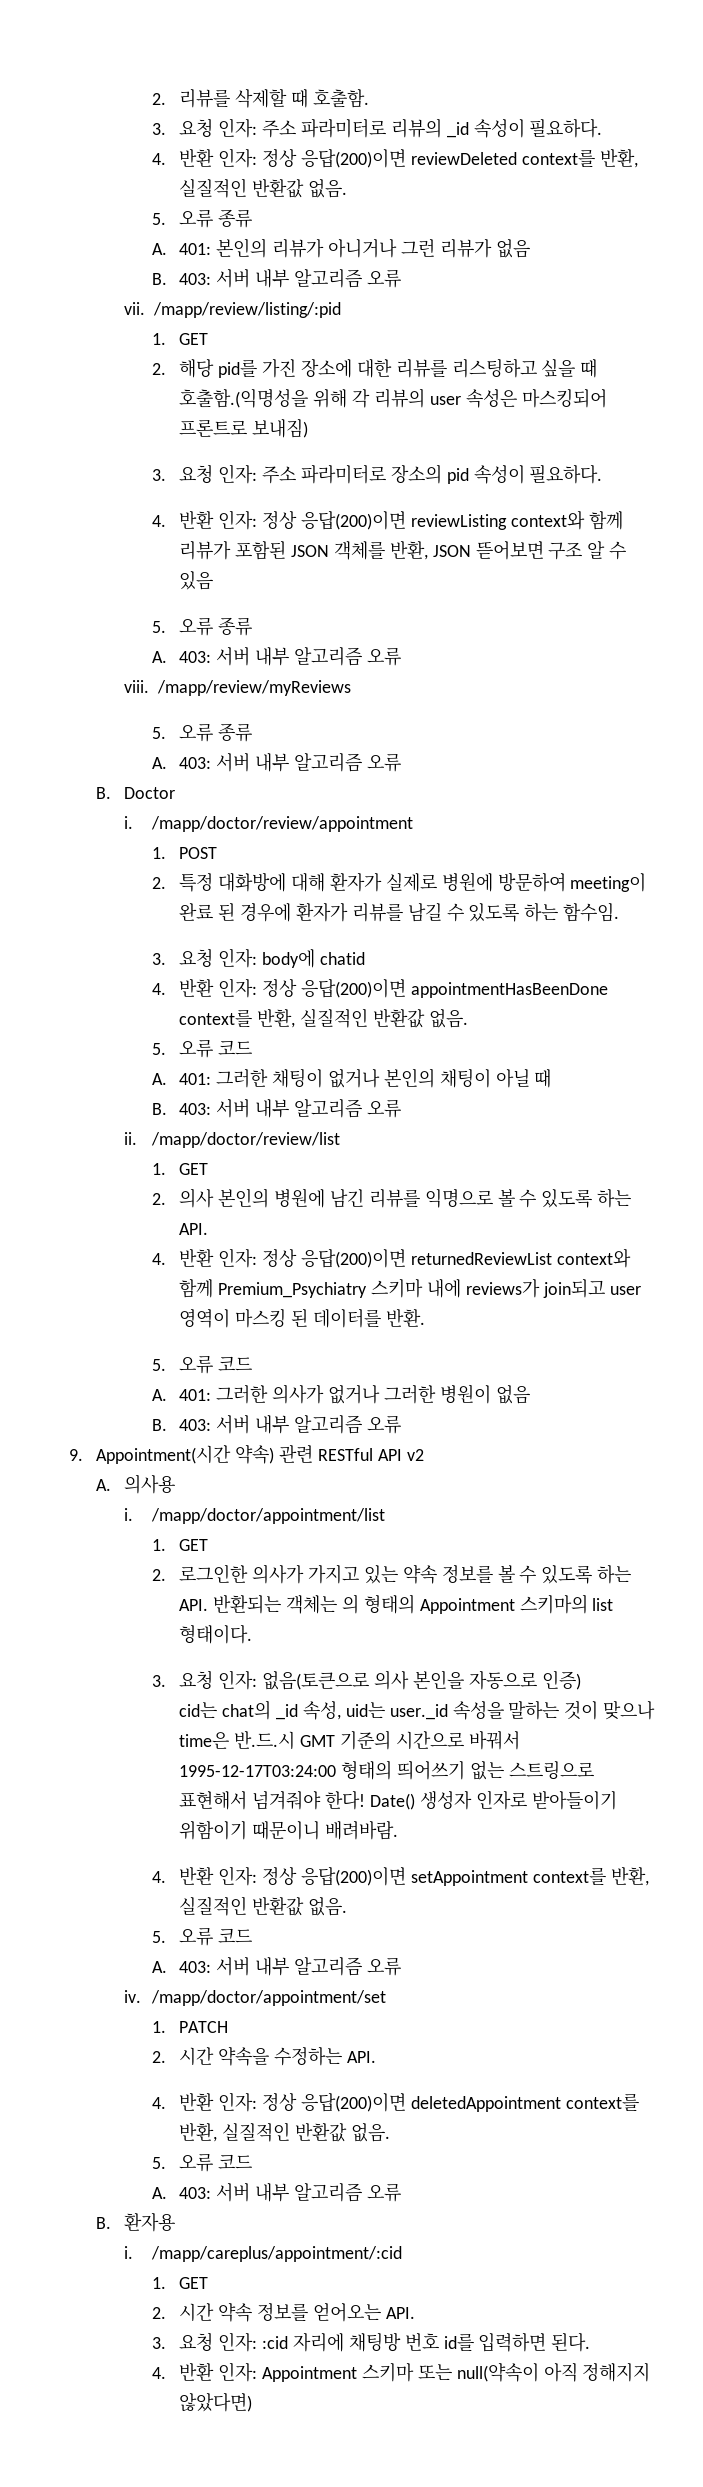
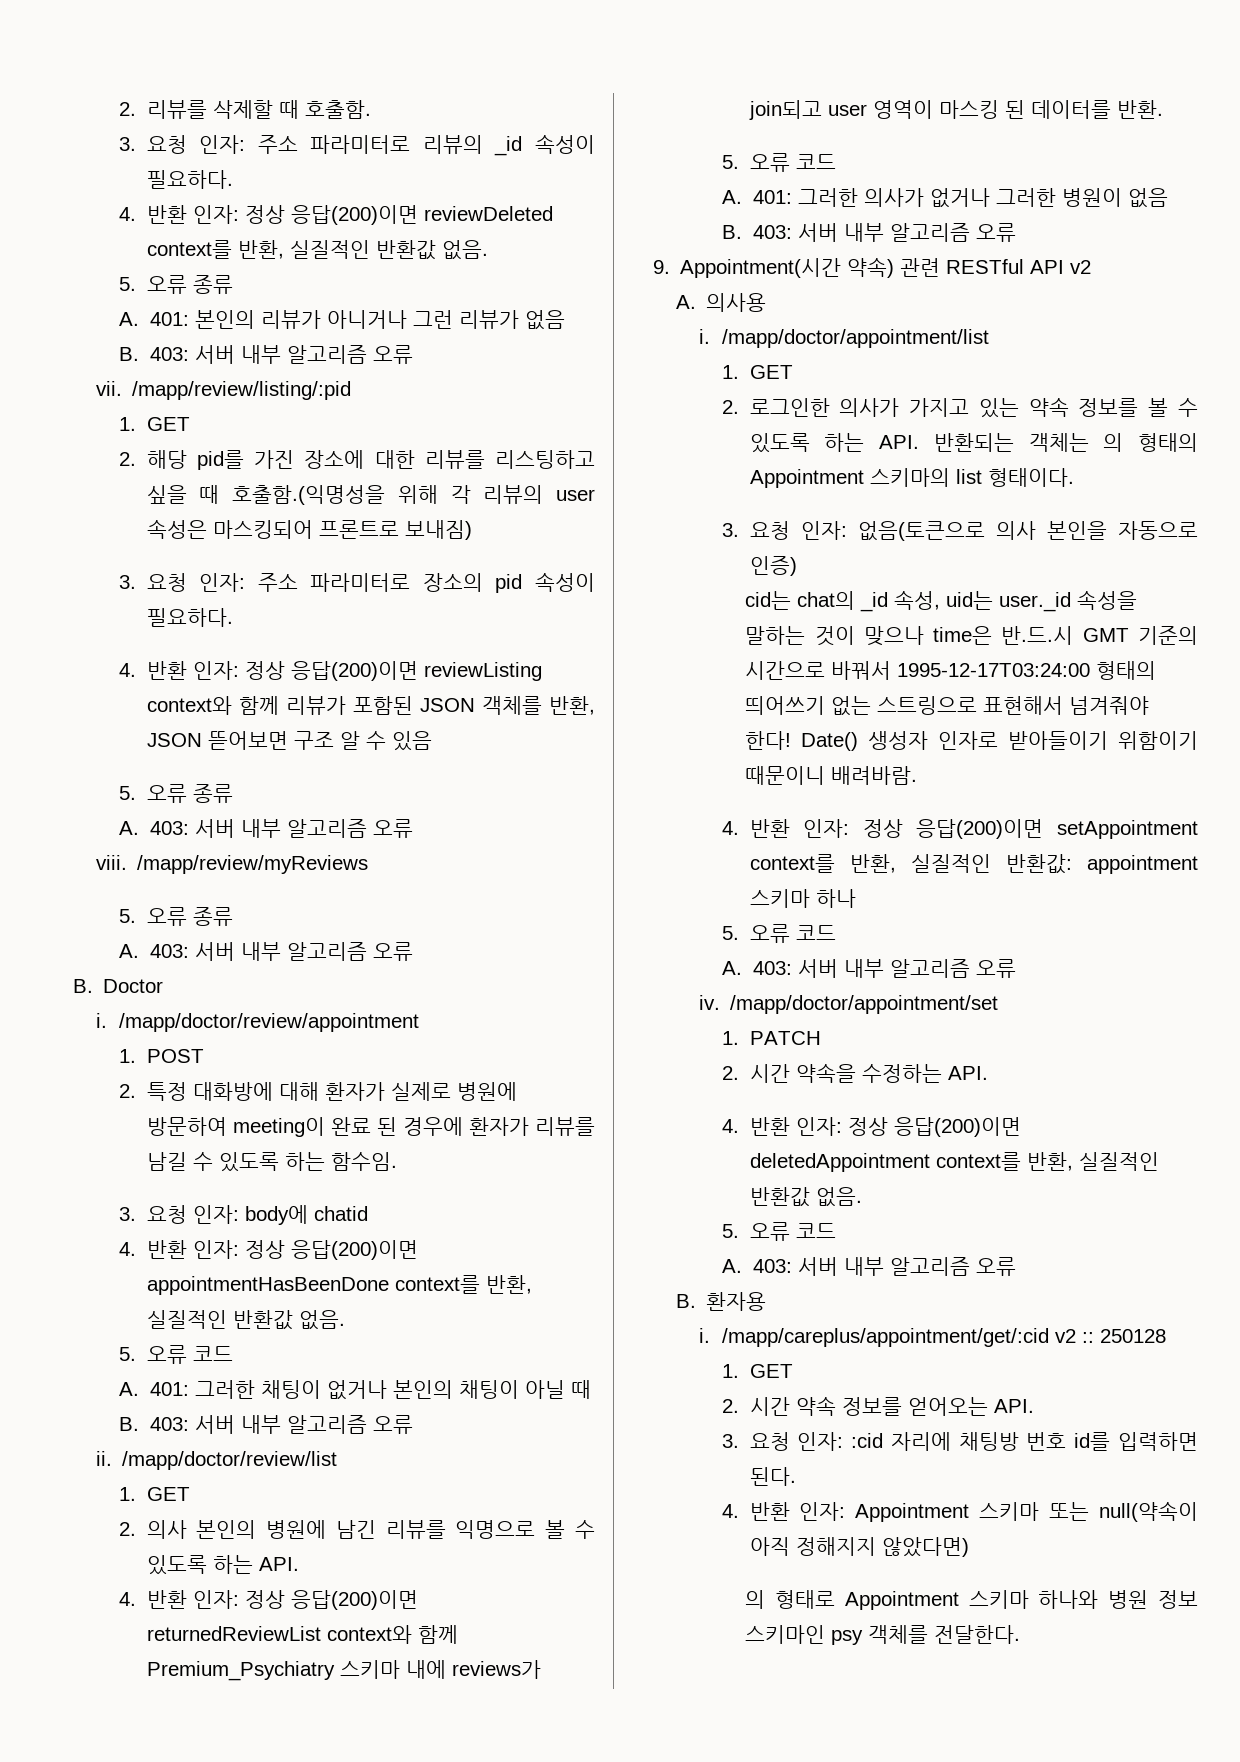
[252,1897,348,1916] 반환값 없음. -> [1005,854,1198,874] [749,889,856,908] 반환값: appointment 스키마 하나
[150,2246,402,2262] /mapp/careplus/appointment/:cid -> [722,1328,1167,1347] /mapp/careplus/appointment/get/:cid v2 :: 250128
(253, 2402) none -> [745,1590,1198,1610] [745,1625,1021,1645] // 의 형태로 Appointment 스키마 하나와 병원 정보 스키마인 psy 객체를 전달한다.

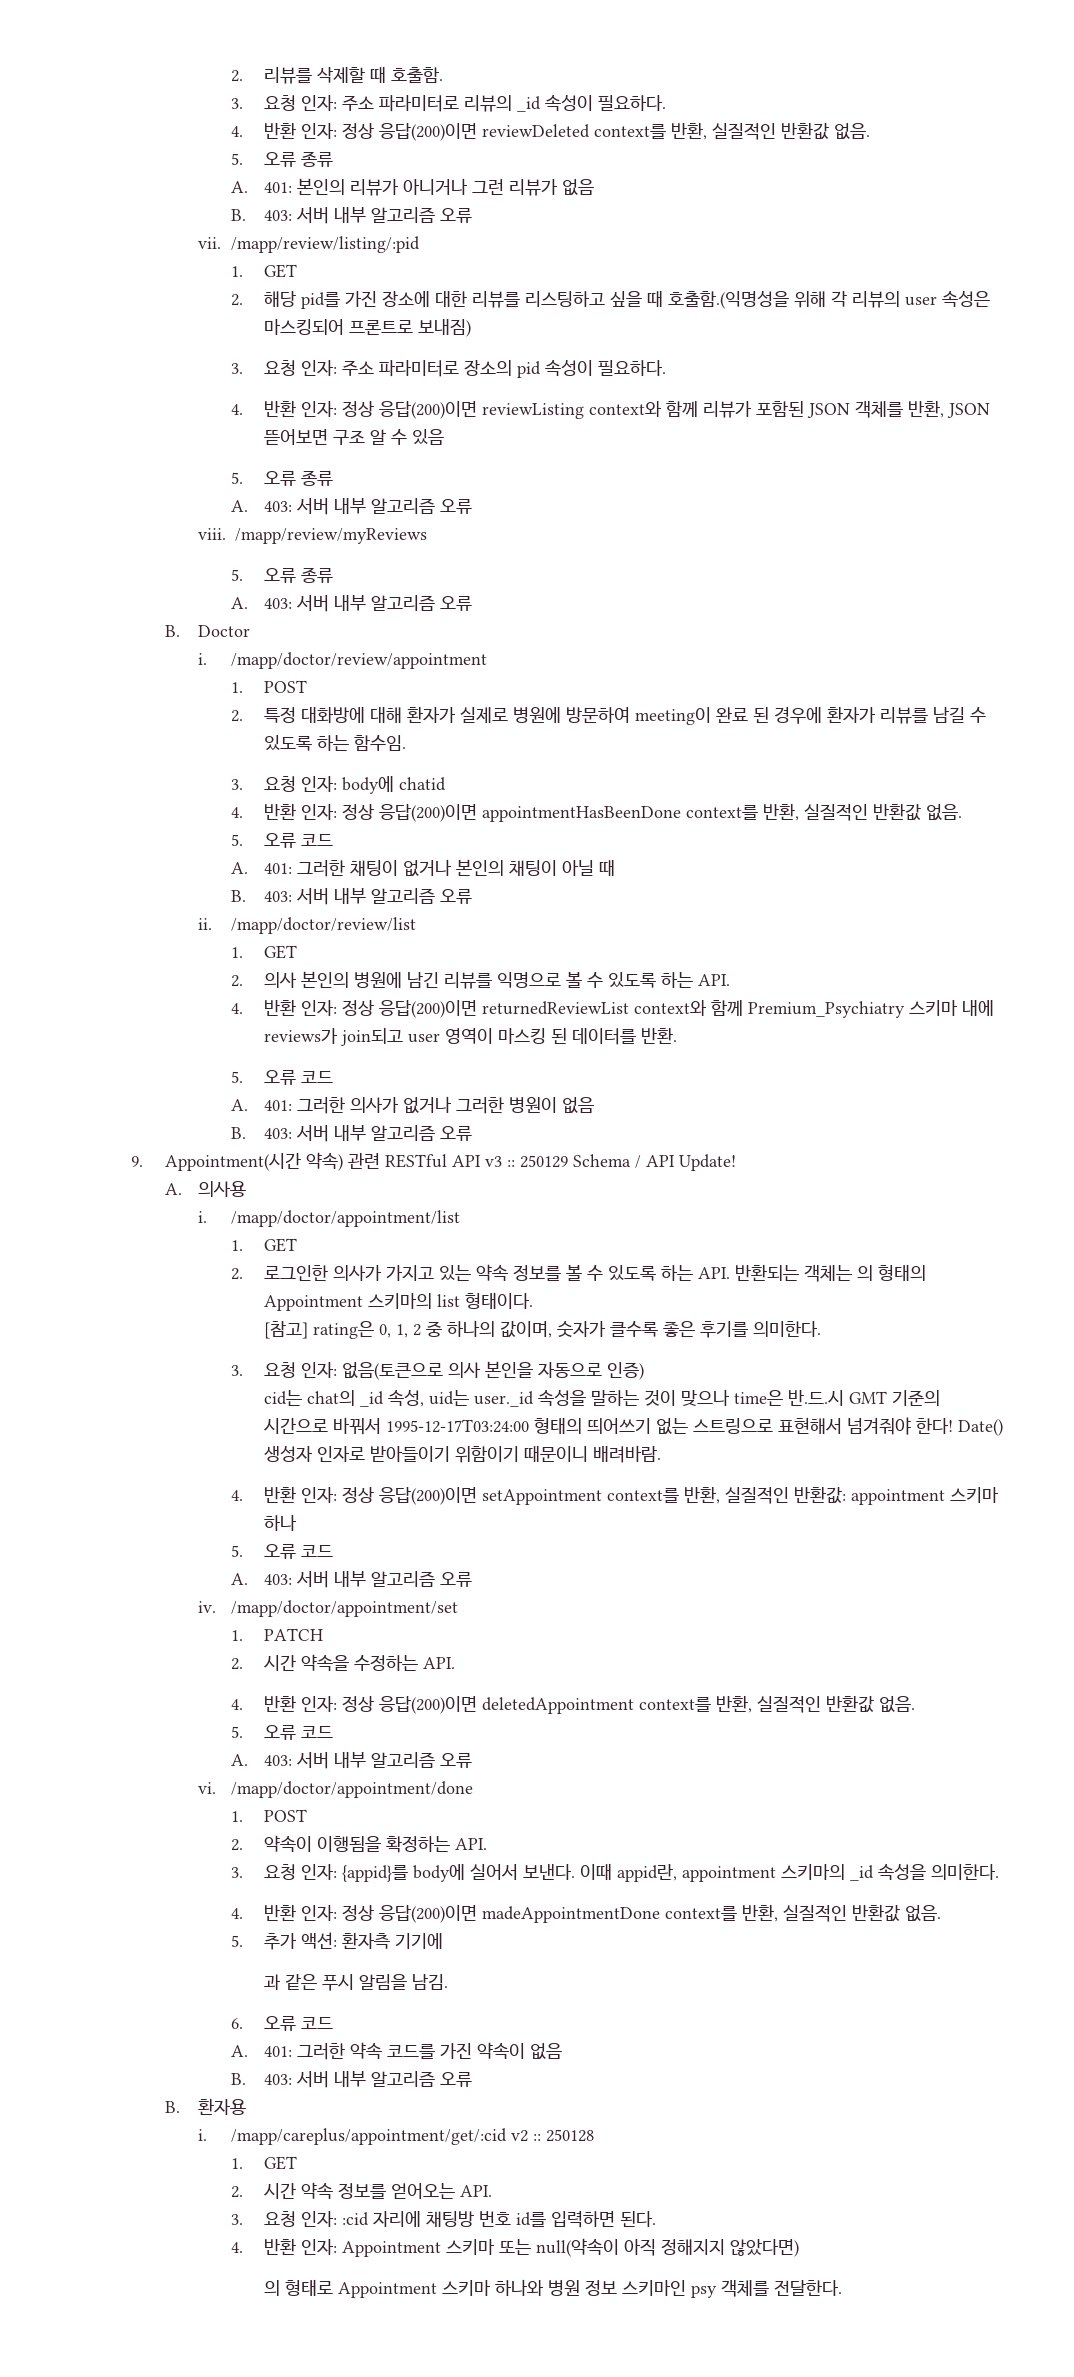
[1070,260,1092,274] v2 -> [484,1154,736,1171] v3 :: 250129 Schema / API Update!
(1074, 477) none -> [264,1320,822,1339] // [참고] rating은 0, 1, 2 중 하나의 값이며, 숫자가 클수록 좋은 후기를 의미한다.
(1016, 1266) none -> [197,1781,474,1798] [231,1809,308,1822] [231,1835,488,1853] [231,1863,1000,1882] [231,1904,942,1923] [231,1932,444,1950] [264,1974,449,1991] [231,2016,334,2031] [231,2042,563,2060] [231,2071,473,2088] // vi. /mapp/doctor/appointment/done // 1. POST // 2. 약속이 이행됨을 확정하는 API. // 3. 요청 인자: {appid}를 body에 실어서 보낸다. 이때 appid란, appointment 스키마의 _id 속성을 의미한다. // 4. 반환 인자: 정상 응답(200)이면 madeAppointmentDone context를 반환, 실질적인 반환값 없음. // 5. 추가 액션: 환자측 기기에 // 과 같은 푸시 알림을 남김. // 6. 오류 코드 // A. 401: 그러한 약속 코드를 가진 약속이 없음 // B. 403: 서버 내부 알고리즘 오류

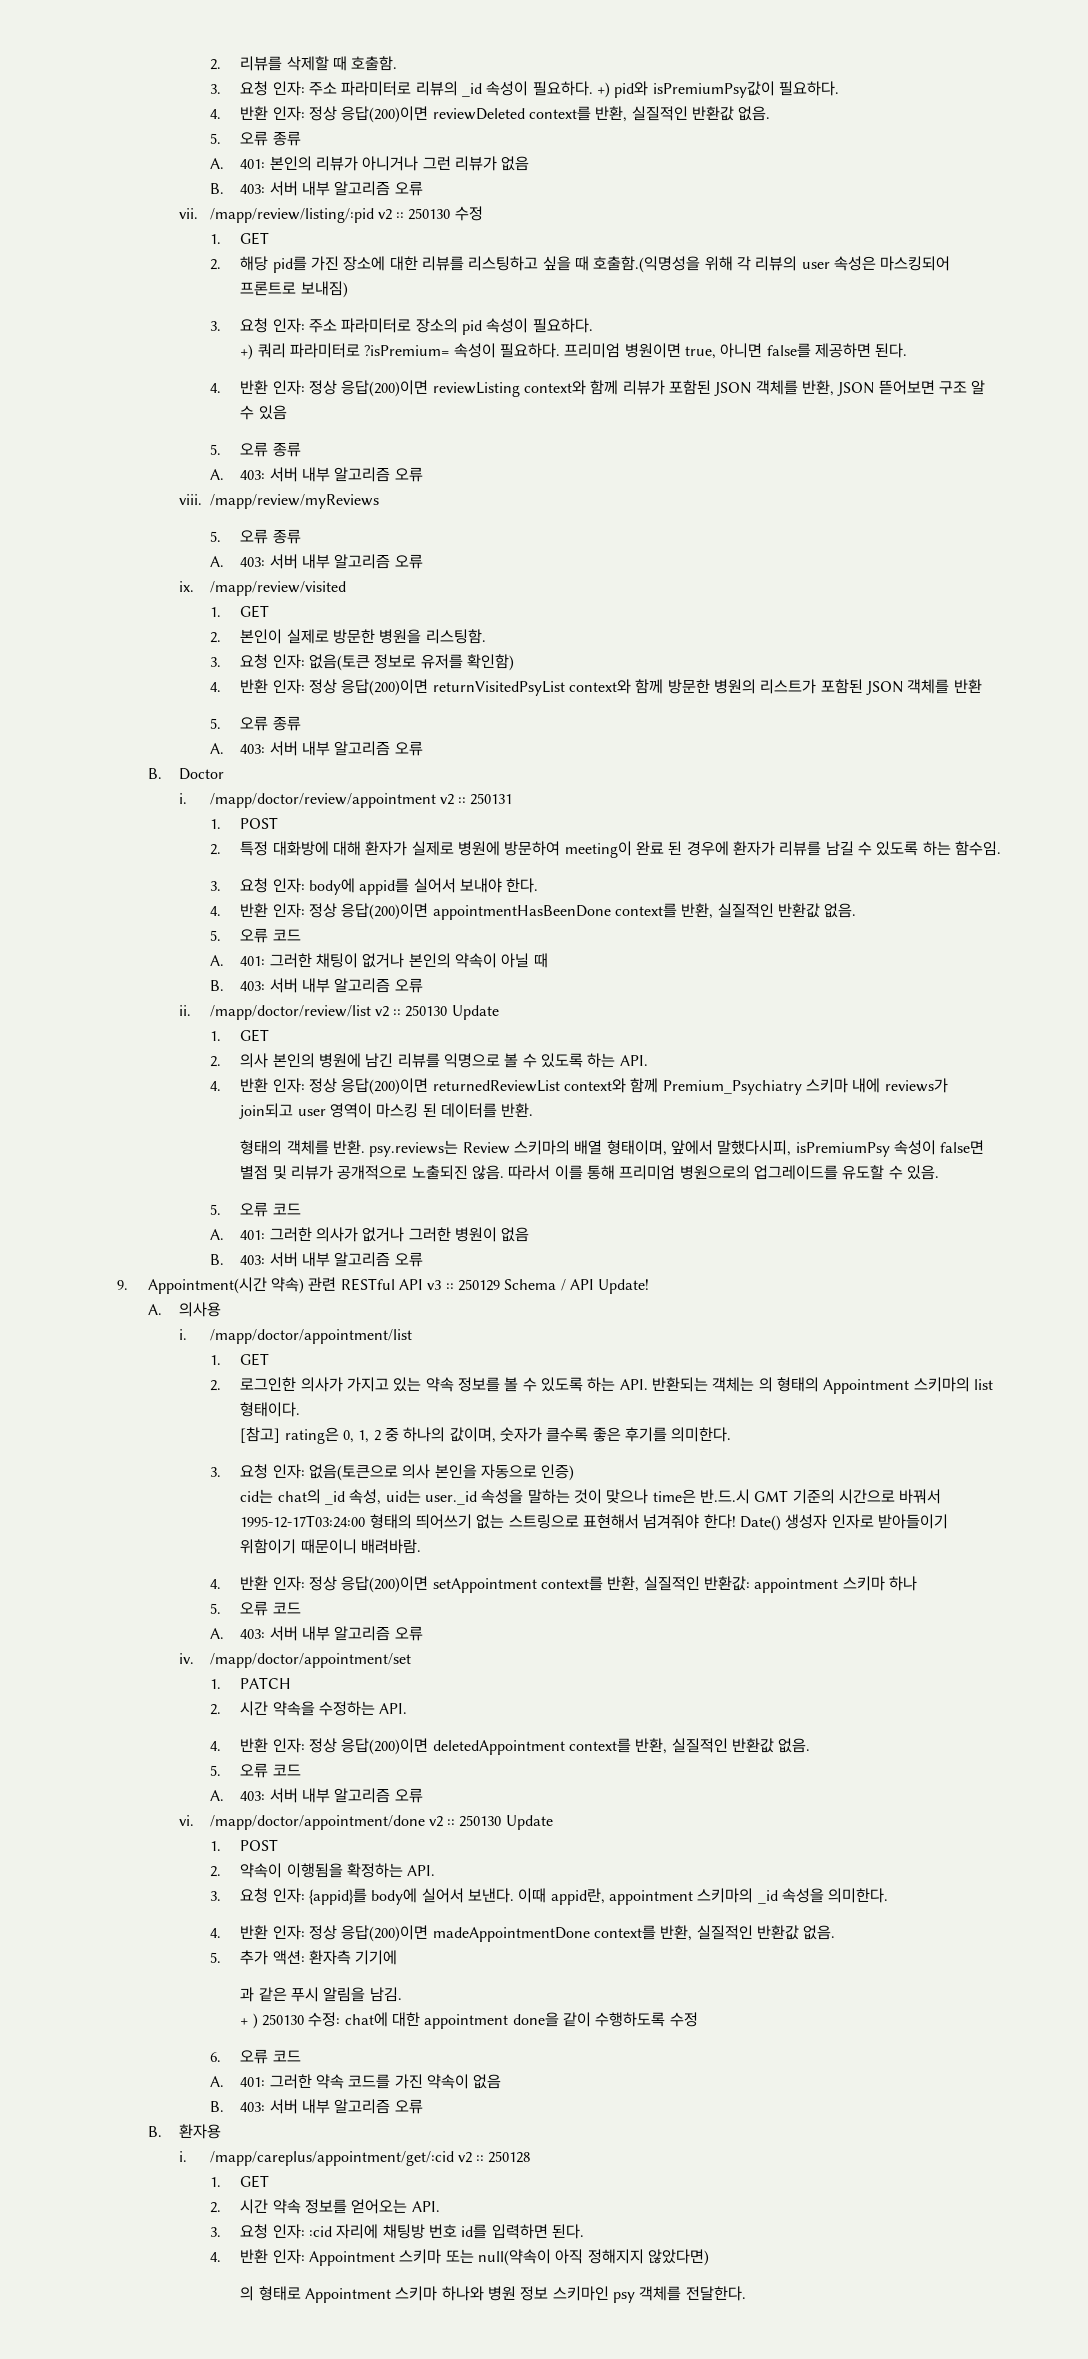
(667, 103) none -> [596,81,839,98] +) pid와 isPremiumPsy값이 필요하다.
(421, 244) none -> [377,206,483,221] v2 :: 250130 수정
(667, 368) none -> [240,343,908,360] // +) 쿼리 파라미터로 ?isPremium= 속성이 필요하다. 프리미엄 병원이면 true, 아니면 false를 제공하면 된다.
(473, 603) none -> [178,581,346,596] [209,605,270,618] [209,629,486,644] [209,654,514,671] [209,679,982,696] [209,716,301,731] [209,741,423,756] // ix. /mapp/review/visited // 1. GET // 2. 본인이 실제로 방문한 병원을 리스팅함. // 3. 요청 인자: 없음(토큰 정보로 유저를 확인함) // 4. 반환 인자: 정상 응답(200)이면 returnVisitedPsyList context와 함께 방문한 병원의 리스트가 포함된 JSON 객체를 반환 // 5. 오류 종류 // A. 403: 서버 내부 알고리즘 오류
(488, 660) none -> [439,793,513,805] v2 :: 250131
[399,777,447,791] chatid -> [359,878,539,895] appid를 실어서 보내야 한다.
[509,860,558,876] 채팅이 -> [454,953,497,968] 약속이
(417, 925) none -> [374,1005,499,1020] v2 :: 250130 Update
(678, 1035) none -> [240,1140,985,1157] [240,1165,939,1180] // 형태의 객체를 반환. psy.reviews는 Review 스키마의 배열 형태이며, 앞에서 말했다시피, isPremiumPsy 속성이 false면 별점 및 리뷰가 공개적으로 노출되진 않음. 따라서 이를 통해 프리미엄 병원으로의 업그레이드를 유도할 수 있음.
(474, 1789) none -> [428,1815,553,1830] v2 :: 250130 Update
(449, 1982) none -> [240,2012,698,2029] // + ) 250130 수정: chat에 대한 appointment done을 같이 수행하도록 수정

